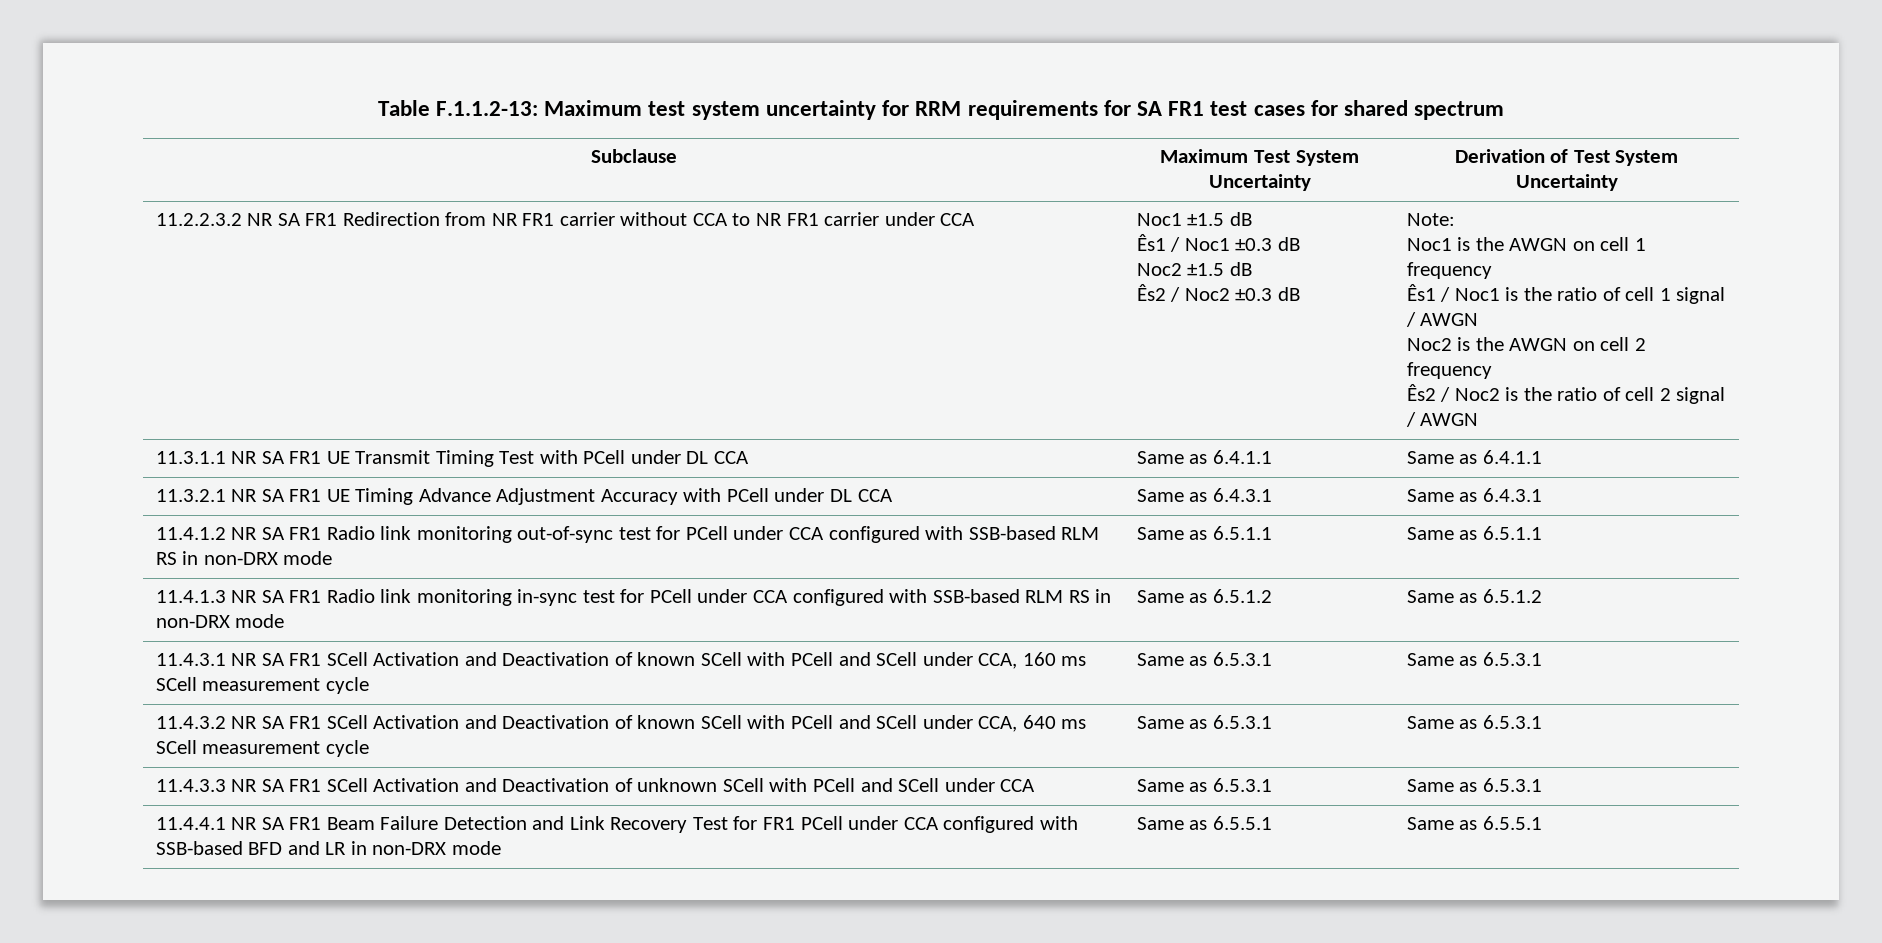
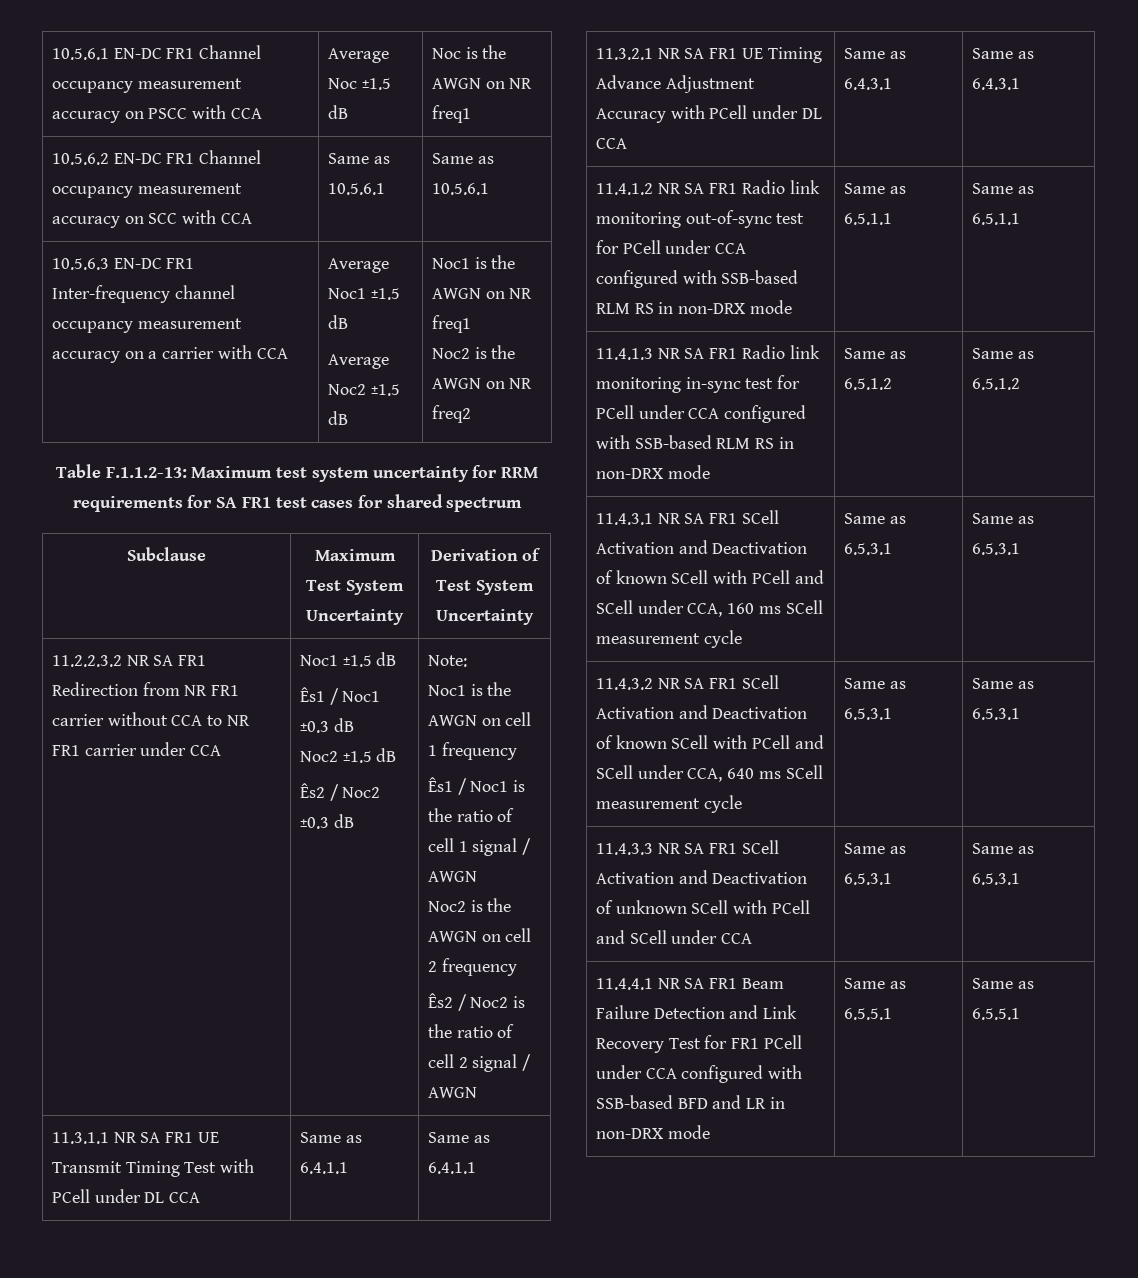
(377, 108) none -> [51,45,262,60] [51,78,242,93] [51,105,262,123] [327,48,389,63] [327,78,391,90] [327,105,348,119] [431,45,507,59] [431,78,533,89] [431,105,471,123] [51,150,262,165] [51,183,242,198] [51,210,252,228] [327,153,390,164] [327,183,385,195] [431,153,494,164] [431,183,489,195] [51,258,195,270] [51,285,235,303] [51,318,242,333] [51,345,288,363] [327,258,389,273] [327,288,400,300] [327,315,348,329] [327,354,389,369] [327,384,400,396] [327,411,348,425] [431,255,516,269] [431,288,533,299] [431,315,471,333] [431,345,516,359] [431,378,533,389] [431,405,471,423] 10.5.6.1 EN-DC FR1 Channel occupancy measurement accuracy on PSCC with CCA | Average Noc ±1.5 dB | Noc is the AWGN on NR freq1 // 10.5.6.2 EN-DC FR1 Channel occupancy measurement accuracy on SCC with CCA | Same as 10.5.6.1 | Same as 10.5.6.1 // 10.5.6.3 EN-DC FR1 Inter-frequency channel occupancy measurement accuracy on a carrier with CCA | Average Noc1 ±1.5 dB // Average Noc2 ±1.5 dB | Noc1 is the AWGN on NR freq1 // Noc2 is the AWGN on NR freq2 //

